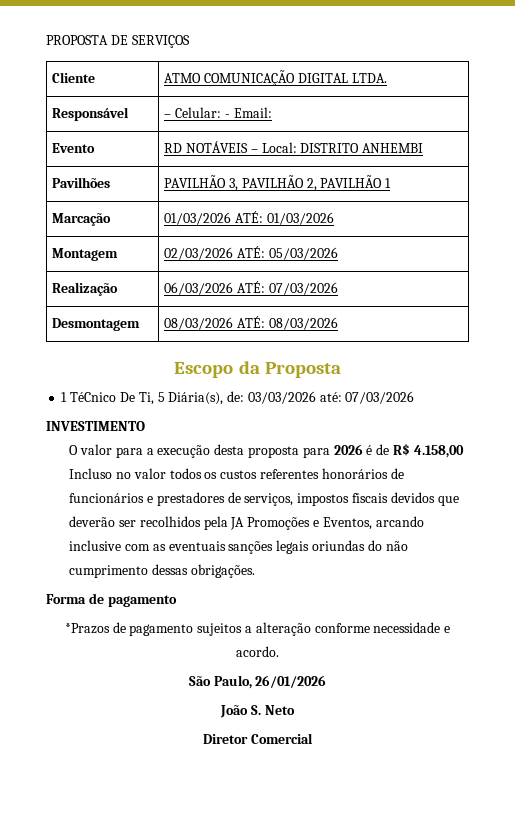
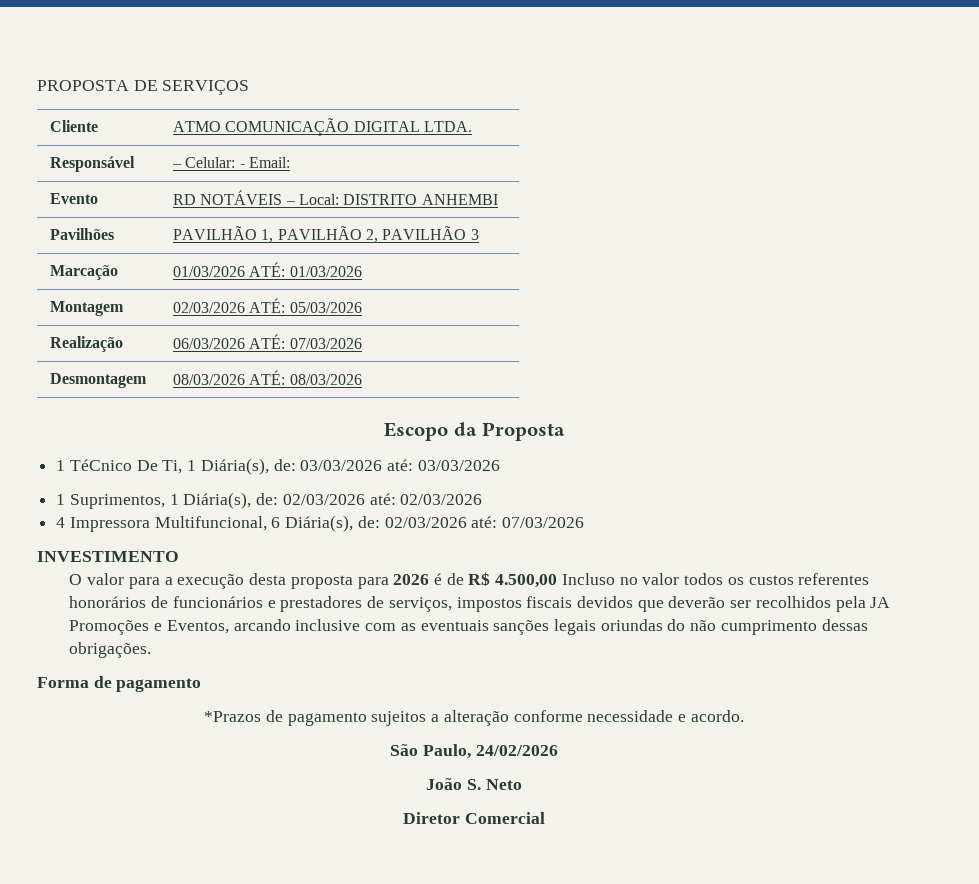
[229,178,239,191] 3, -> [261,229,274,243] 1,
[385,178,392,188] 1 -> [470,229,479,240] 3
[157,392,165,402] 5 -> [187,460,197,471] 1
(342, 397) none -> [417,460,500,471] [56,492,483,509] [56,515,498,532] 03/03/2026 // 1 Suprimentos, 1 Diária(s), de: 02/03/2026 até: 02/03/2026 // 4 Impressora Multifuncional, 6 Diária(s), de: 02/03/2026 até:
[413,445,464,458] 4.158,00 -> [495,574,558,588] 4.500,00
[255,675,327,688] 26/01/2026 -> [475,745,558,756] 24/02/2026

